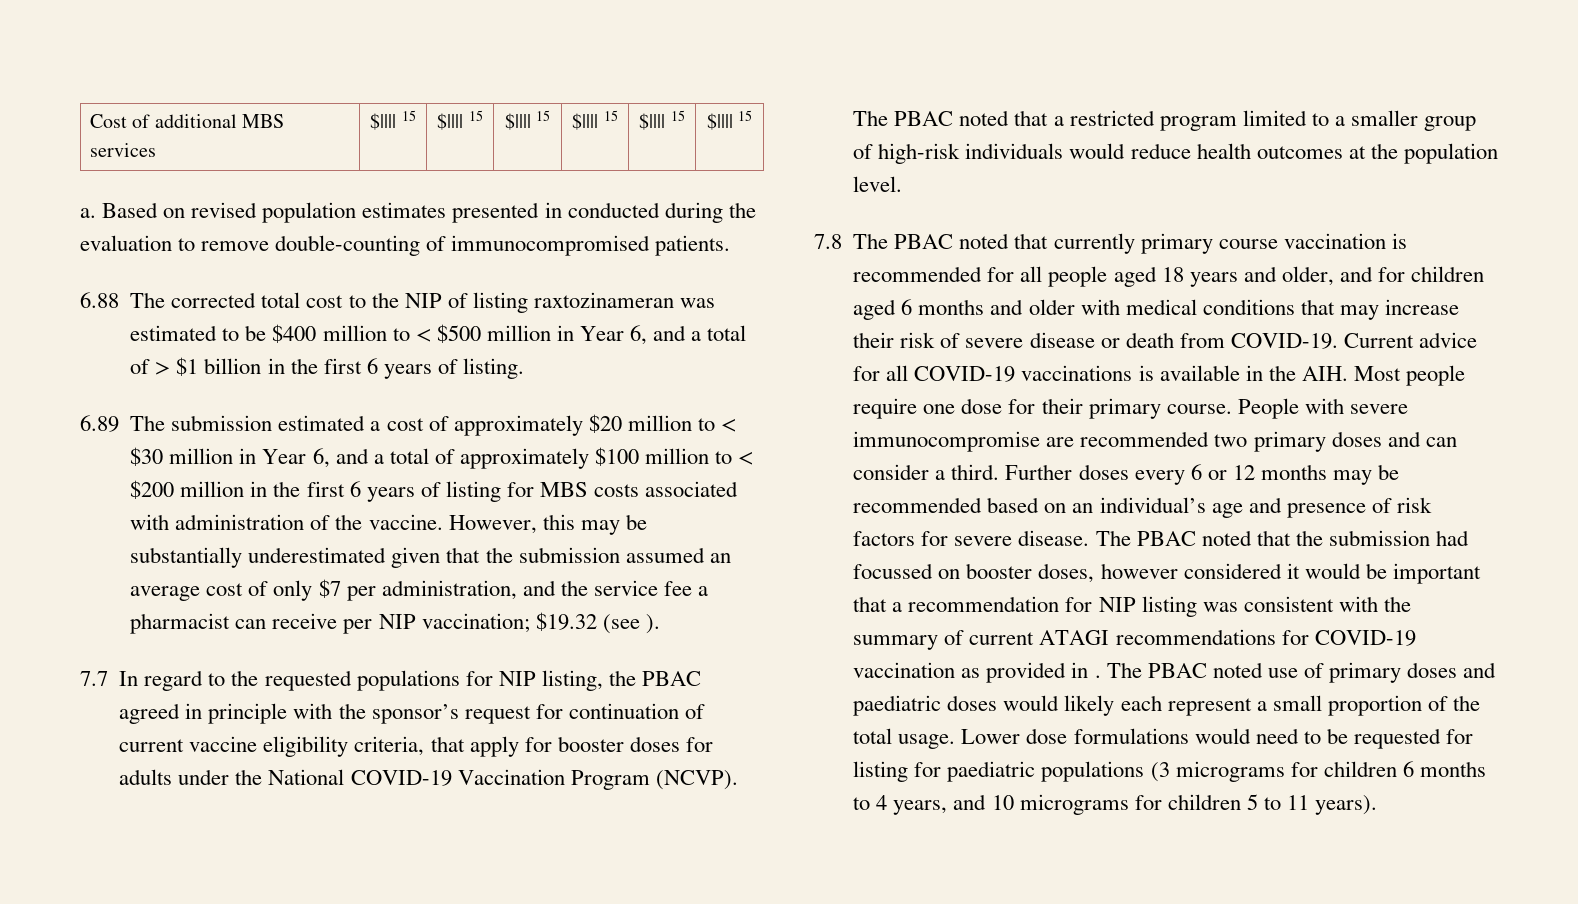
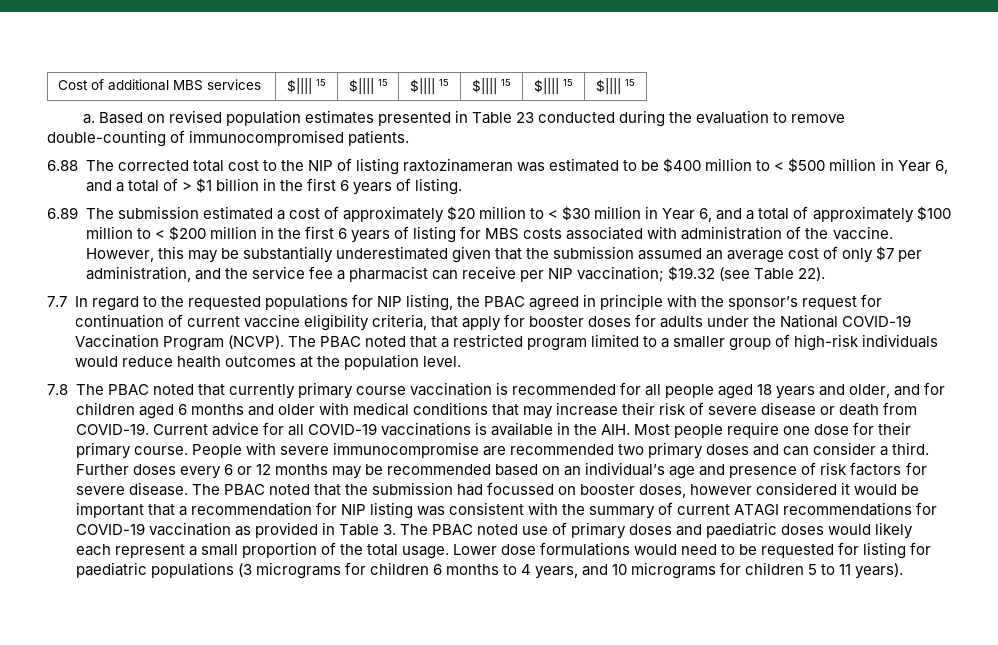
(562, 210) none -> [472,112,535,124] Table 23
[645,614,660,634] ). -> [754,267,826,281] Table 22).
[1094,675,1101,678] . -> [338,524,396,536] Table 3.

